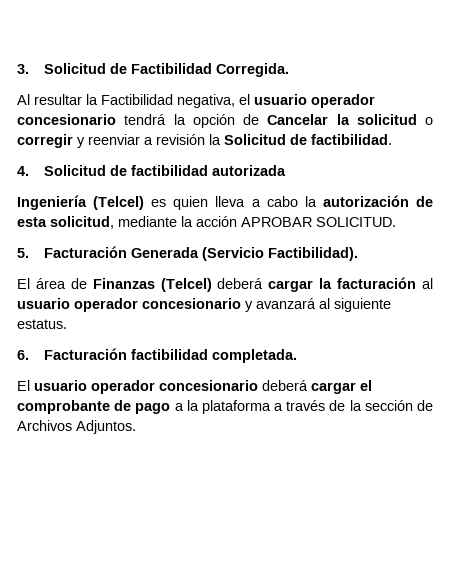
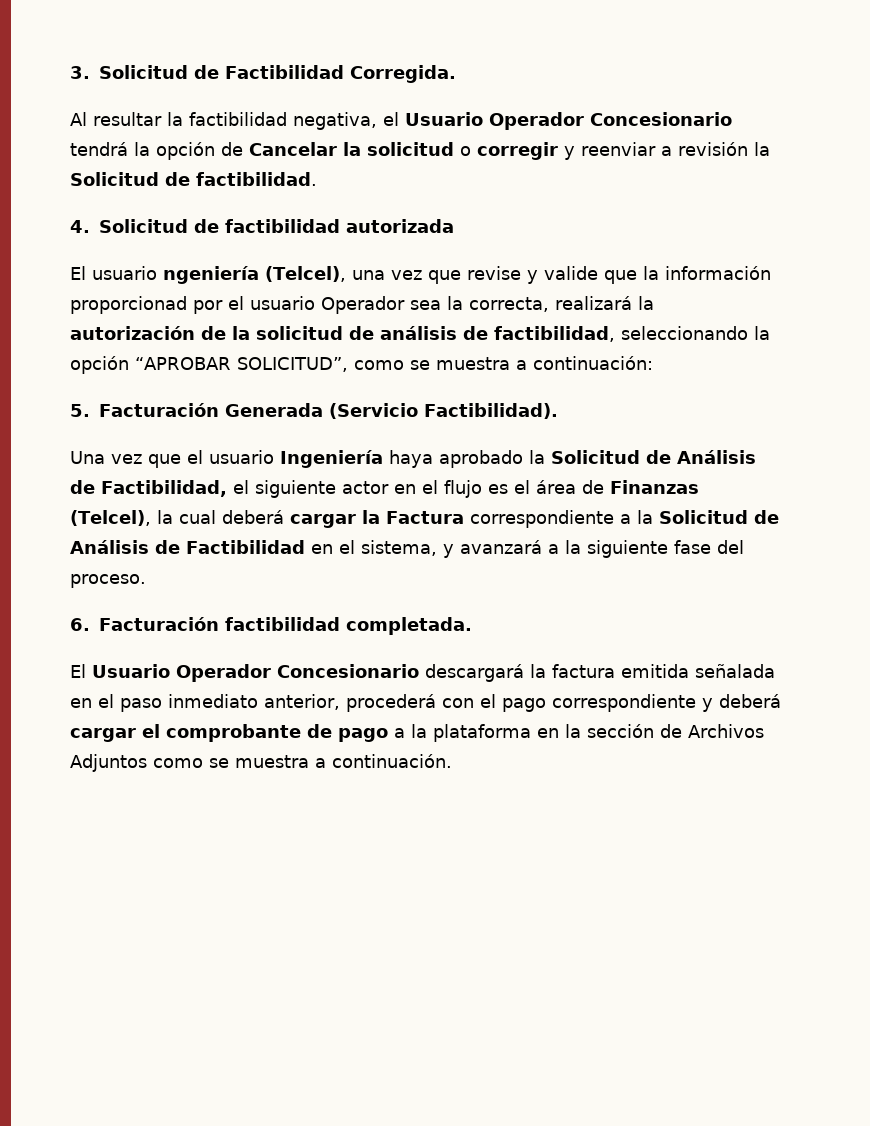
[101,94,173,105] Factibilidad -> [189,112,287,126] factibilidad
[254,94,375,108] [17,114,116,125] usuario operador concesionario -> [405,112,732,130] Usuario Operador Concesionario
[17,195,433,210] [17,216,396,229] Ingeniería (Telcel) es quien lleva a cabo la autorización de esta solicitud, mediante la acción APROBAR SOLICITUD. -> [70,266,771,284] [70,296,654,314] [70,326,770,342] [70,356,653,374] El usuario ngeniería (Telcel), una vez que revise y valide que la información proporcionad por el usuario Operador sea la correcta, realizará la autorización de la solicitud de análisis de factibilidad, seleccionando la opción “APROBAR SOLICITUD”, como se muestra a continuación:
[17,277,434,292] [17,298,391,312] [17,319,67,329] El área de Finanzas (Telcel) deberá cargar la facturación al usuario operador concesionario y avanzará al siguiente estatus. -> [70,450,756,468] [70,480,699,498] [70,510,779,528] [70,540,744,558] [70,574,146,588] Una vez que el usuario Ingeniería haya aprobado la Solicitud de Análisis de Factibilidad, el siguiente actor en el flujo es el área de Finanzas (Telcel), la cual deberá cargar la Factura correspondiente a la Solicitud de Análisis de Factibilidad en el sistema, y avanzará a la siguiente fase del proceso.
[34,380,258,394] usuario operador concesionario -> [92,664,775,682] [70,694,713,712] Usuario Operador Concesionario descargará la factura emitida señalada en el paso inmediato anterior, procederá con el pago correspondiente y
[274,400,346,411] a través de -> [537,728,559,738] en
[76,420,136,434] Adjuntos. -> [70,754,452,772] Adjuntos como se muestra a continuación.

